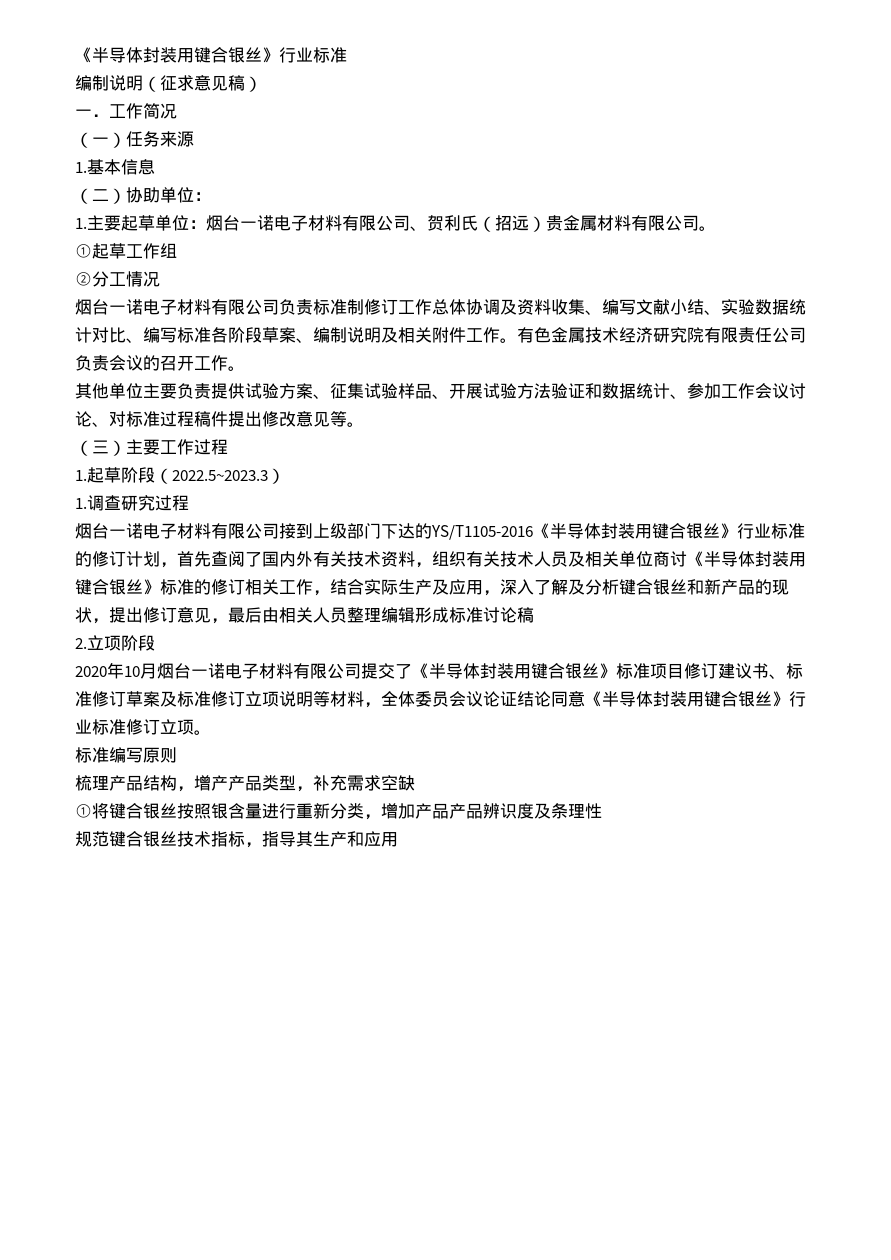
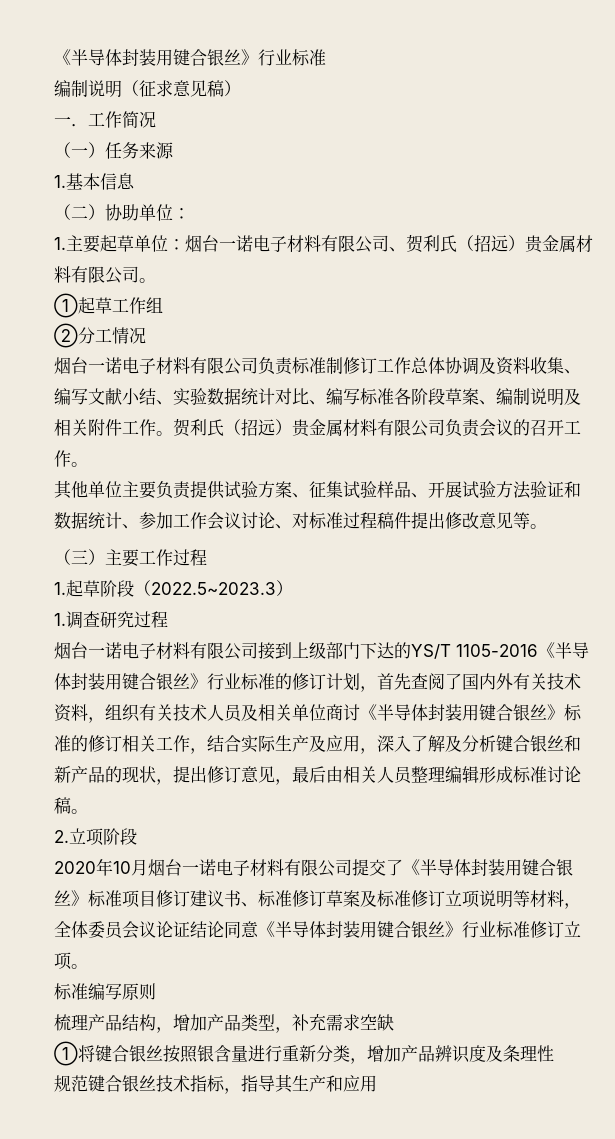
[517,327,772,343] 有色金属技术经济研究院有限责任 -> [173,418,411,437] 贺利氏（招远）贵金属材料有限
[431,525,533,540] YS/T1105-2016 -> [411,644,538,659] YS/T 1105-2016
(534, 615) none -> [71,809,88,814] 。
[211,775,228,791] 产 -> [190,1014,207,1031] 加
[449,803,483,819] 产品 -> (435, 1053) none

